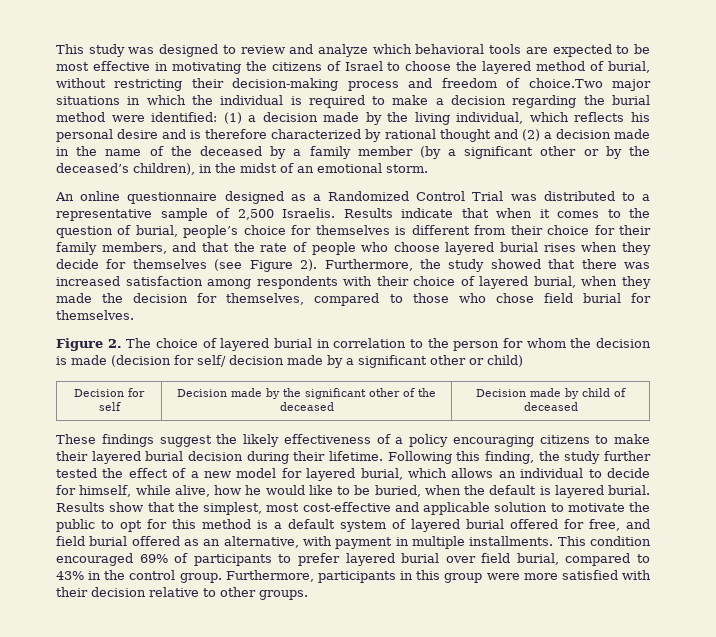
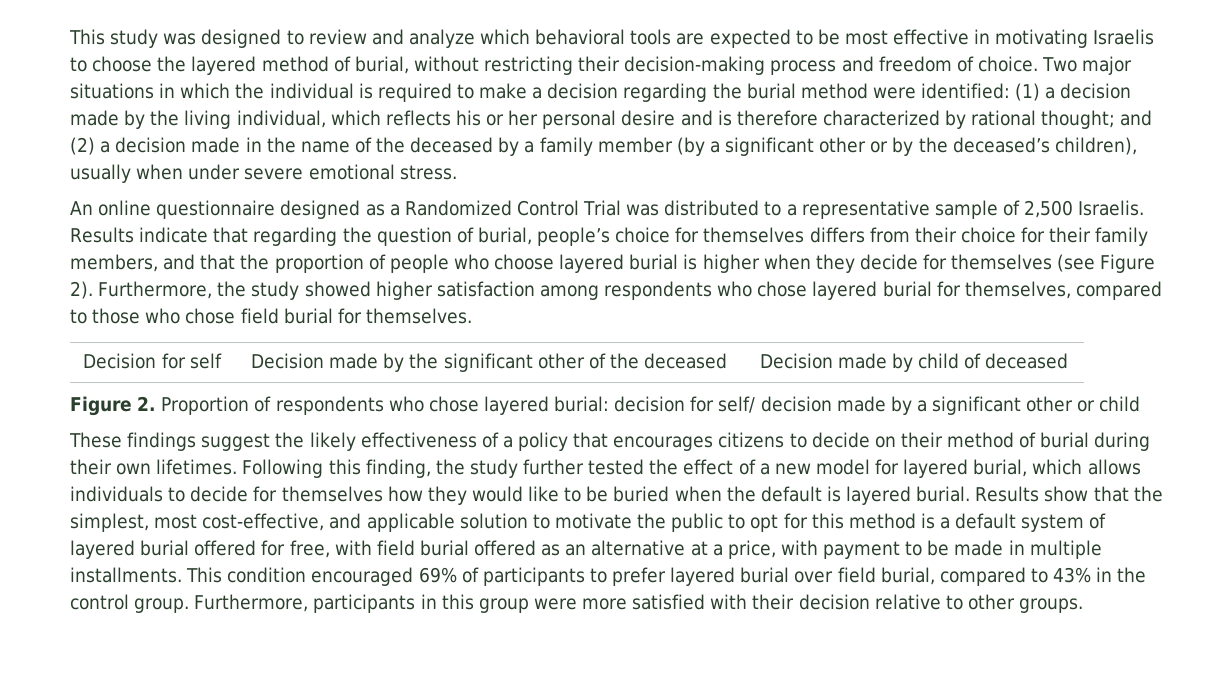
[245,61,383,71] the citizens of Israel -> [1093,29,1155,45] Israelis
[528,78,603,88] choice.Two -> [977,56,1078,72] choice. Two
(651, 117) none -> [486,110,539,126] or her
[439,129,491,142] thought -> [1041,110,1116,129] thought;
[199,163,428,173] in the midst of an emotional storm. -> [70,164,457,183] usually when under severe emotional stress.
[496,208,621,218] when it comes to -> [253,227,338,246] regarding
[395,225,470,235] is different -> [809,227,865,243] differs
[260,243,288,252] rate -> [274,254,364,273] proportion
[543,243,576,252] rises -> [683,254,760,273] is higher
[548,259,650,269] [56,276,651,289] [56,293,189,303] that there was increased satisfaction among respondents with their choice of layered burial, when they made the decision -> [375,281,932,300] higher satisfaction among respondents who chose layered burial
[56,338,651,351] [56,355,523,368] // Figure 2. The choice of layered burial in correlation to the person for whom the decision is made (decision for self/ decision made by a significant other or child) -> (472, 316) none
(578, 406) none -> [70,396,1141,416] // Figure 2. Proportion of respondents who chose layered burial: decision for self/ decision made by a significant other or child
[452,434,650,447] [56,451,383,464] encouraging citizens to make their layered burial decision during their lifetime. -> [573,432,1151,451] [70,459,238,475] that encourages citizens to decide on their method of burial during their own lifetimes.
[498,468,584,478] an individual -> [70,486,163,502] individuals
[79,485,262,497] himself, while alive, how he -> [281,486,467,505] themselves how they
[374,485,421,497] buried, -> [613,486,670,502] buried
[302,502,391,512] cost-effective -> [202,513,325,531] cost-effective,
[626,519,650,529] and -> [334,540,372,555] with
[223,536,393,549] alternative, with payment -> [591,540,1004,559] alternative at a price, with payment to be made

